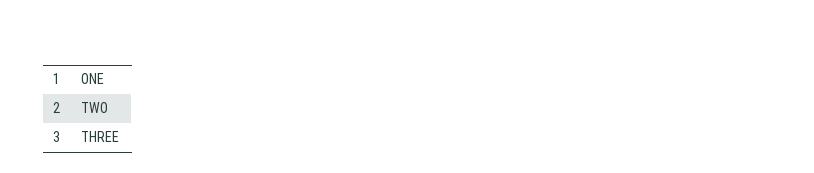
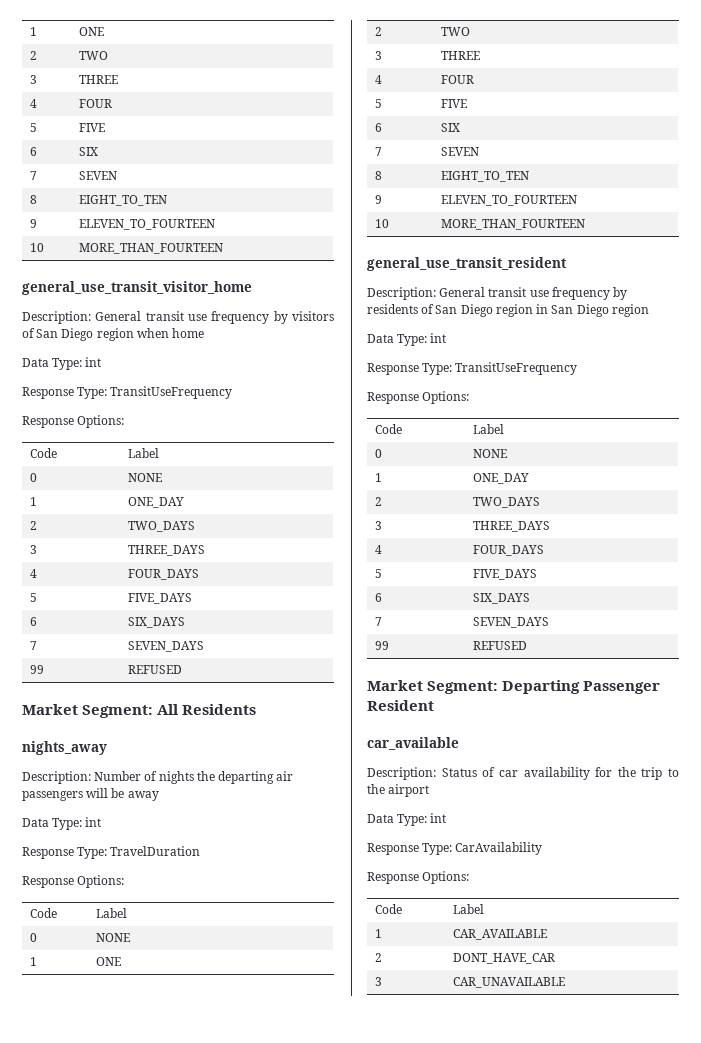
[53,73,61,84] [81,73,105,84] [53,102,61,113] [81,102,109,113] [53,131,61,142] [81,131,120,142] 1 | ONE // 2 | TWO // 3 | THREE -> [29,27,37,36] [78,27,104,36] [29,51,37,60] [78,51,108,60] [29,75,37,84] [78,75,118,84] [29,99,37,108] [78,99,112,108] [29,123,37,132] [78,123,105,132] [29,147,37,156] [78,147,98,156] [29,171,37,180] [78,171,117,180] [29,195,37,204] [78,195,167,206] [29,219,37,228] [78,219,215,230] [29,243,44,252] [78,243,223,254] [22,281,252,295] [22,311,334,324] [22,328,205,341] [22,357,102,370] [22,386,233,399] [22,415,125,428] [29,448,57,458] [127,448,159,458] [29,473,37,482] [127,473,162,482] [29,497,37,506] [127,497,184,508] [29,521,37,530] [127,521,195,532] [29,545,37,554] [127,545,205,556] [29,569,37,578] [127,569,199,580] [29,593,37,602] [127,593,192,604] [29,617,37,626] [127,617,185,628] [29,641,37,650] [127,641,204,652] [29,665,44,674] [127,665,182,674] [22,704,257,718] [22,741,107,755] [22,771,294,784] [22,788,159,801] [22,817,102,830] [22,846,201,859] [22,875,125,888] [29,908,57,918] [95,908,127,918] [29,933,37,942] [95,933,130,942] [29,957,37,966] [95,957,121,966] [374,27,382,36] [440,27,470,36] [374,51,382,60] [440,51,480,60] [374,75,382,84] [440,75,474,84] [374,99,382,108] [440,99,467,108] [374,123,382,132] [440,123,460,132] [374,147,382,156] [440,147,479,156] [374,171,382,180] [440,171,529,182] [374,195,382,204] [440,195,577,206] [374,219,389,228] [440,219,585,230] [367,257,567,271] [367,287,628,300] [367,304,649,317] [367,333,447,346] [367,362,578,375] [367,391,470,404] [374,424,402,434] [472,424,504,434] [374,449,382,458] [472,449,507,458] [374,473,382,482] [472,473,529,484] [374,497,382,506] [472,497,540,508] [374,521,382,530] [472,521,550,532] [374,545,382,554] [472,545,544,556] [374,569,382,578] [472,569,537,580] [374,593,382,602] [472,593,530,604] [374,617,382,626] [472,617,549,628] [374,641,389,650] [472,641,527,650] [367,680,661,694] [367,700,434,711] [367,737,459,750] [367,767,679,780] [367,784,430,797] [367,813,447,826] [367,842,543,855] [367,871,470,884] [374,904,402,914] [452,904,484,914] [374,929,382,938] [452,929,547,940] [374,953,382,962] [452,953,555,964] [374,977,382,986] [452,977,565,988] 1 | ONE // 2 | TWO // 3 | THREE // 4 | FOUR // 5 | FIVE // 6 | SIX // 7 | SEVEN // 8 | EIGHT_TO_TEN // 9 | ELEVEN_TO_FOURTEEN // 10 | MORE_THAN_FOURTEEN // general_use_transit_visitor_home // Description: General transit use frequency by visitors of San Diego region when home // Data Type: int // Response Type: TransitUseFrequency // Response Options: // Code | Label // 0 | NONE // 1 | ONE_DAY // 2 | TWO_DAYS // 3 | THREE_DAYS // 4 | FOUR_DAYS // 5 | FIVE_DAYS // 6 | SIX_DAYS // 7 | SEVEN_DAYS // 99 | REFUSED // Market Segment: All Residents // nights_away // Description: Number of nights the departing air passengers will be away // Data Type: int // Response Type: TravelDuration // Response Options: // Code | Label // 0 | NONE // 1 | ONE // 2 | TWO // 3 | THREE // 4 | FOUR // 5 | FIVE // 6 | SIX // 7 | SEVEN // 8 | EIGHT_TO_TEN // 9 | ELEVEN_TO_FOURTEEN // 10 | MORE_THAN_FOURTEEN // general_use_transit_resident // Description: General transit use frequency by residents of San Diego region in San Diego region // Data Type: int // Response Type: TransitUseFrequency // Response Options: // Code | Label // 0 | NONE // 1 | ONE_DAY // 2 | TWO_DAYS // 3 | THREE_DAYS // 4 | FOUR_DAYS // 5 | FIVE_DAYS // 6 | SIX_DAYS // 7 | SEVEN_DAYS // 99 | REFUSED // Market Segment: Departing Passenger Resident // car_available // Description: Status of car availability for the trip to the airport // Data Type: int // Response Type: CarAvailability // Response Options: // Code | Label // 1 | CAR_AVAILABLE // 2 | DONT_HAVE_CAR // 3 | CAR_UNAVAILABLE

